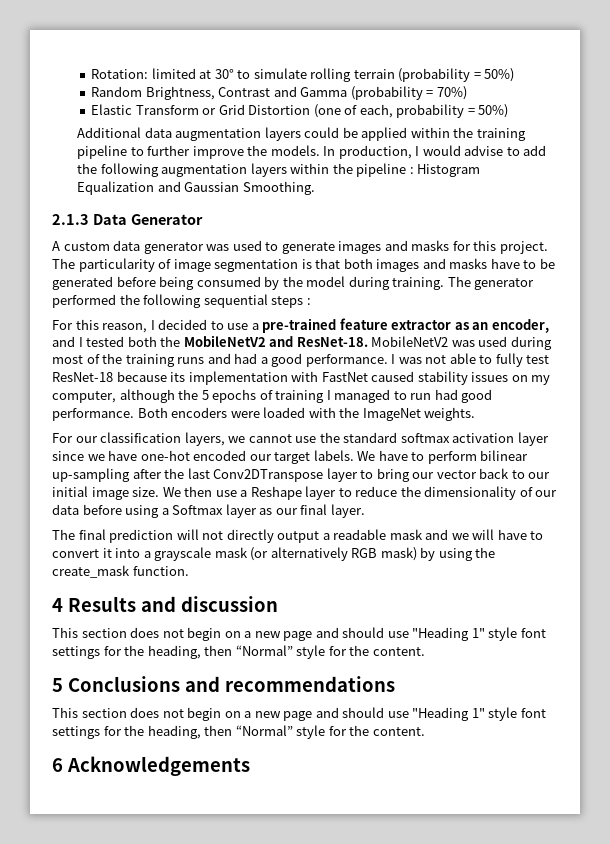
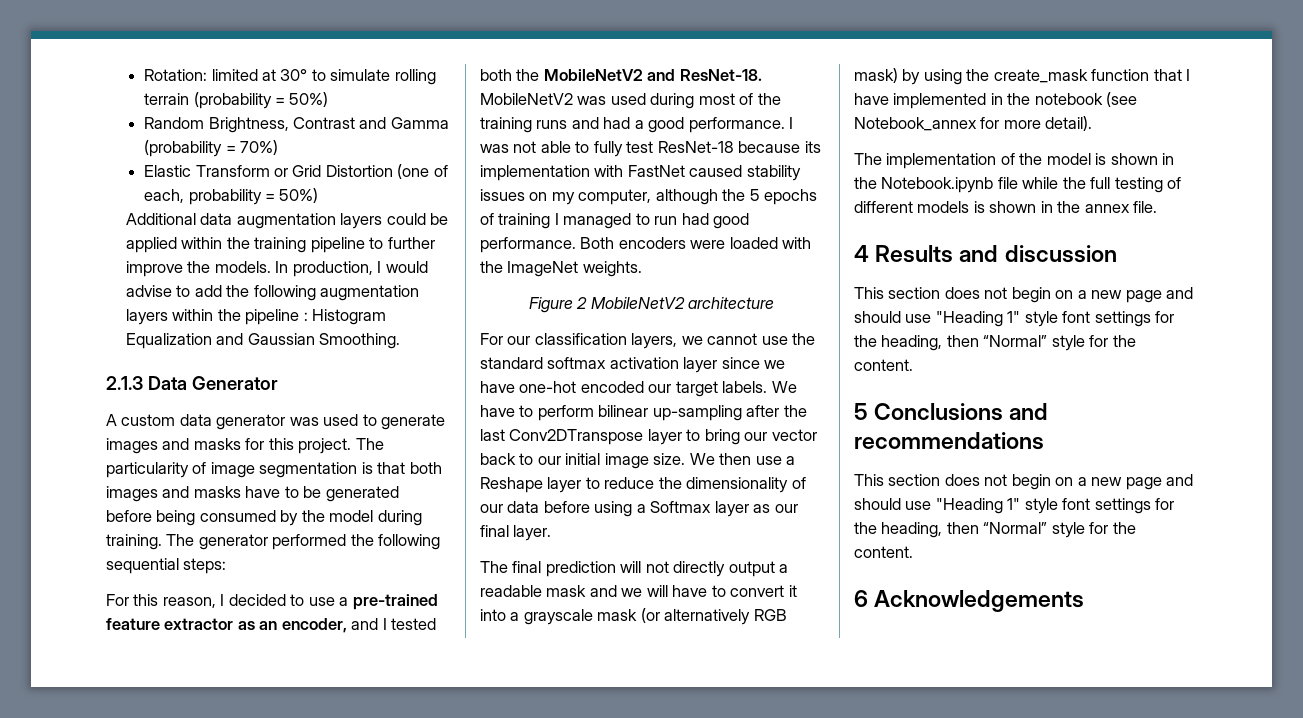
[271,296,311,308] steps : -> [183,558,227,574] steps:
(476, 414) none -> [528,297,775,313] // Figure 2 MobileNetV2 architecture
[132,566,189,576] function. -> [1091,69,1191,81] [854,92,1138,109] [854,116,1093,131] [854,153,1175,169] [854,177,1182,193] [854,201,1158,213] function that I have implemented in the notebook (see Notebook_annex for more detail). // The implementation of the model is shown in the Notebook.ipynb file while the full testing of different models is shown in the annex file.

